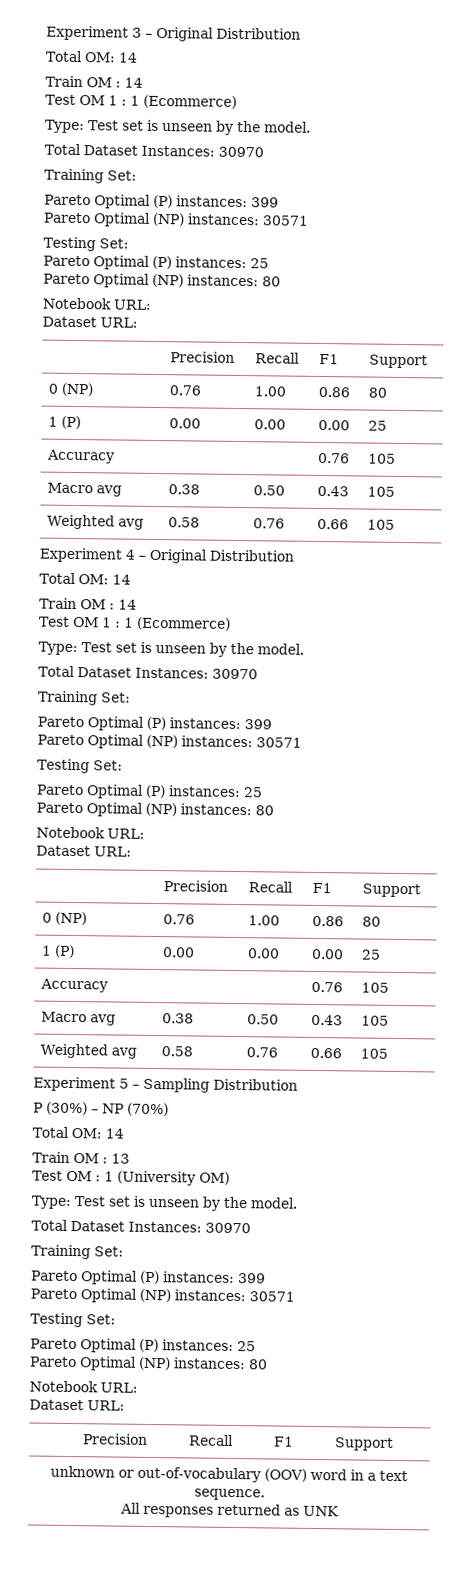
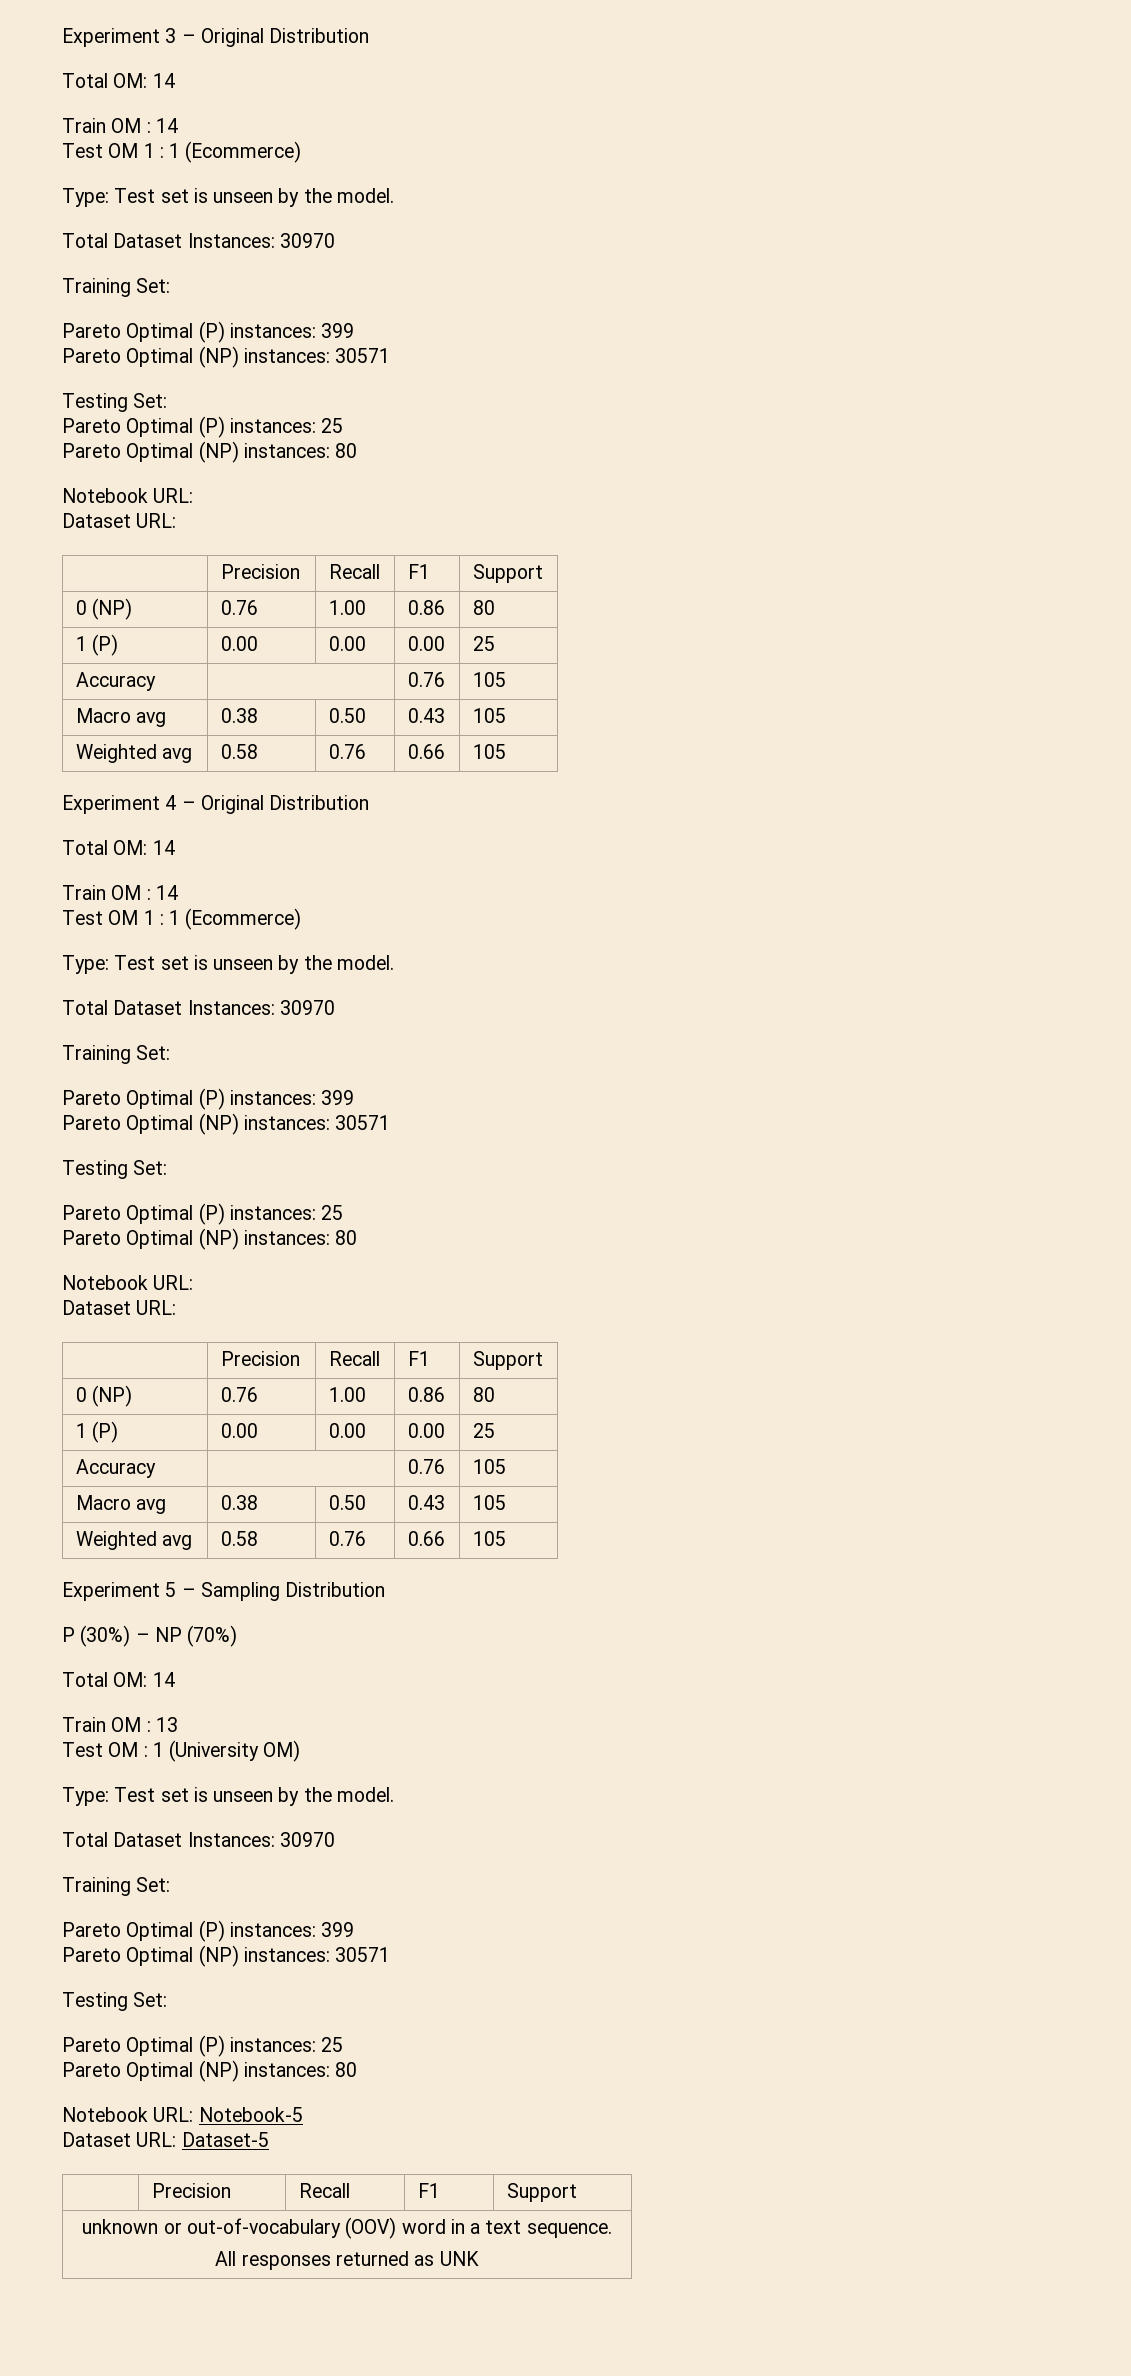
[29,1399,125,1411] // Dataset URL: -> [198,2107,303,2122] [62,2132,269,2147] Notebook-5 // Dataset URL: Dataset-5

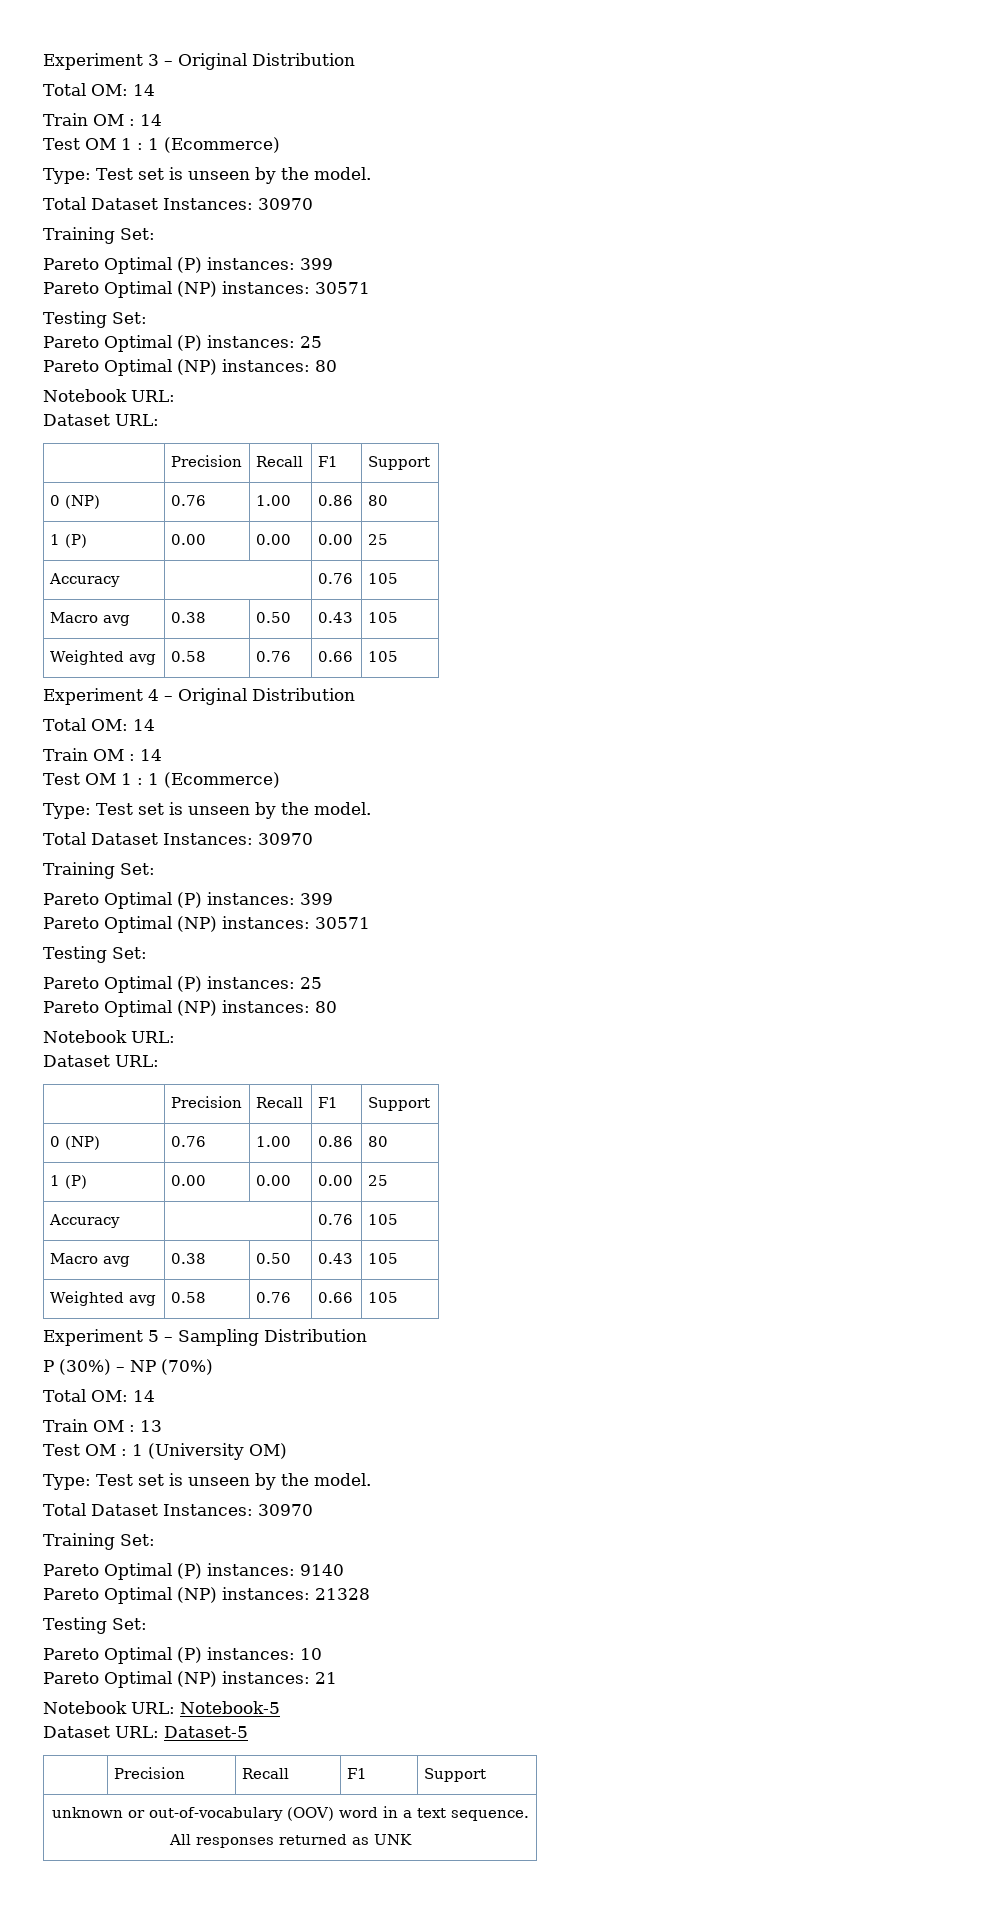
[321,1922,355,1937] [62,1945,391,1967] [62,1992,168,2011] [62,2035,344,2057] [62,2060,358,2082] 399 // Pareto Optimal (NP) instances: 30571 // Testing Set: // Pareto Optimal (P) instances: 25 // Pareto Optimal (NP) instances: 80 -> [300,1564,344,1576] [43,1587,370,1604] [43,1617,147,1634] [43,1647,322,1664] [43,1671,337,1688] 9140 // Pareto Optimal (NP) instances: 21328 // Testing Set: // Pareto Optimal (P) instances: 10 // Pareto Optimal (NP) instances: 21

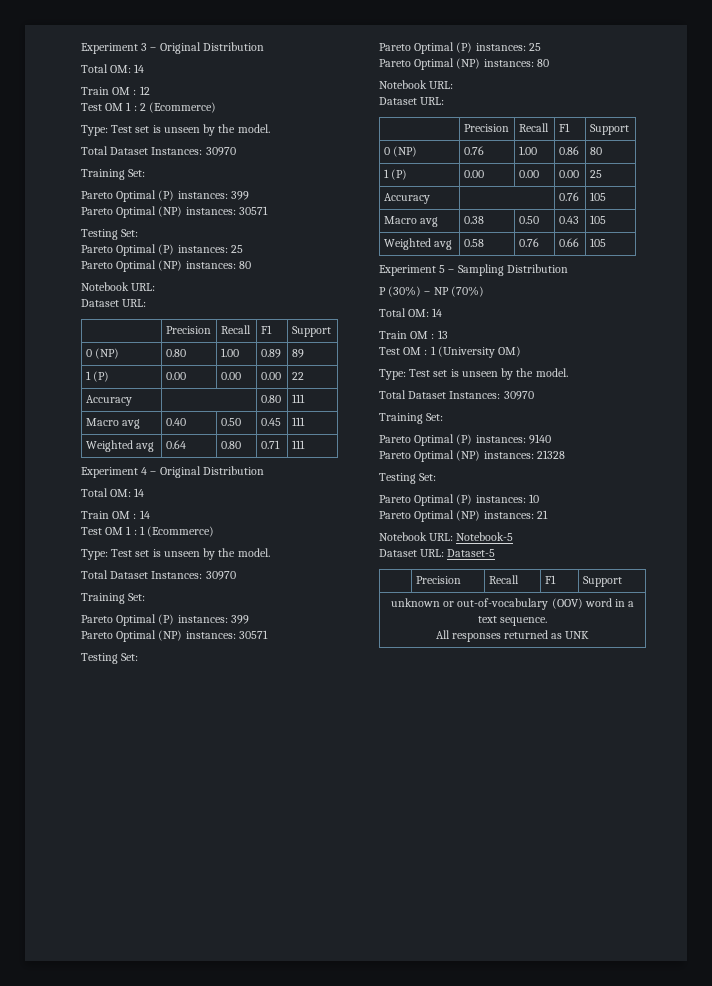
[140,114,162,126] [43,138,159,150] 14 // Test OM 1 : 1 -> [139,86,150,95] [81,102,146,111] 12 // Test OM 1 : 2
[170,495,206,506] [255,495,291,506] [317,495,353,506] [367,495,388,506] [49,534,87,548] [170,534,206,545] [255,534,291,545] [317,534,353,545] [367,534,388,545] [48,573,120,587] [317,573,353,584] [367,573,398,584] [49,612,130,626] [170,612,206,623] [255,612,291,623] [317,612,353,623] [367,612,398,623] [49,650,156,665] [170,651,206,662] [255,651,291,662] [317,651,353,662] [367,651,398,662] 0.76 | 1.00 | 0.86 | 80 // 1 (P) | 0.00 | 0.00 | 0.00 | 25 // Accuracy | | 0.76 | 105 // Macro avg | 0.38 | 0.50 | 0.43 | 105 // Weighted avg | 0.58 | 0.76 | 0.66 | 105 -> [165,349,186,357] [220,348,239,357] [260,349,281,358] [291,349,304,358] [85,371,110,382] [165,372,186,380] [220,372,241,380] [260,372,281,380] [291,372,304,380] [85,395,132,406] [260,395,281,403] [291,394,305,403] [85,418,141,429] [165,418,186,426] [220,418,241,426] [260,418,281,426] [291,417,305,426] [85,440,155,452] [165,440,186,449] [220,441,241,449] [260,440,280,449] [291,440,305,449] 0.80 | 1.00 | 0.89 | 89 // 1 (P) | 0.00 | 0.00 | 0.00 | 22 // Accuracy | | 0.80 | 111 // Macro avg | 0.40 | 0.50 | 0.45 | 111 // Weighted avg | 0.64 | 0.80 | 0.71 | 111

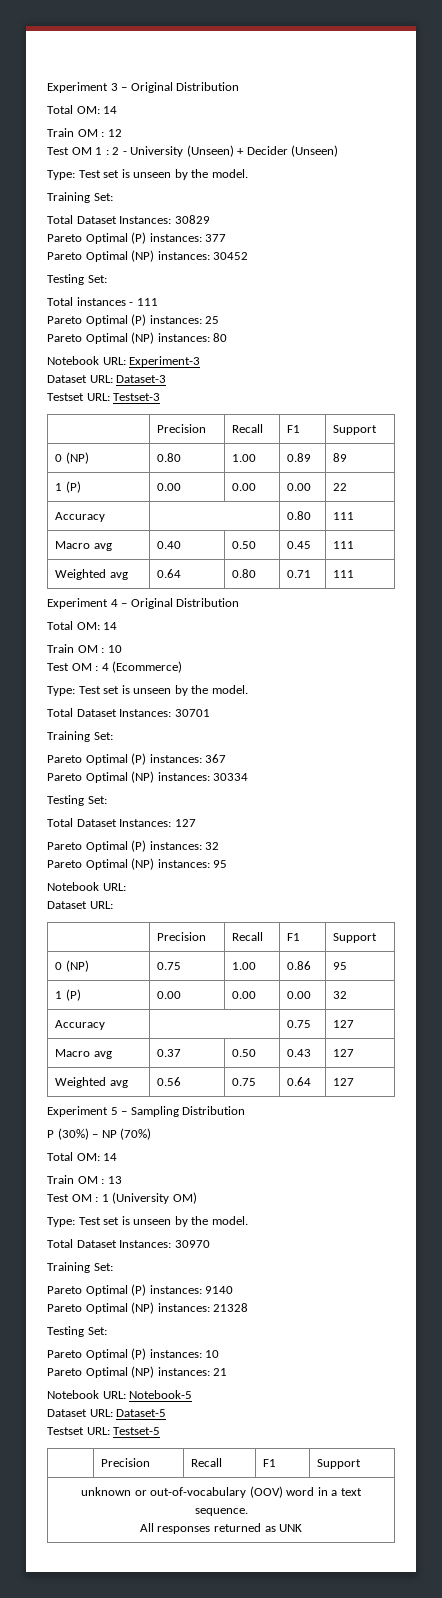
[149,102,217,113] [81,124,270,136] [81,146,236,156] [81,169,146,180] [81,190,249,202] [81,206,268,218] [81,229,139,240] (Ecommerce) // Type: Test set is unseen by the model. // Total Dataset Instances: 30970 // Training Set: // Pareto Optimal (P) instances: 399 // Pareto Optimal (NP) instances: 30571 // Testing Set: -> [122,145,339,157] [47,169,248,180] [47,192,113,203] [47,215,210,224] [47,232,227,244] [47,250,249,262] [47,274,107,285] [47,297,158,306] - University (Unseen) + Decider (Unseen) // Type: Test set is unseen by the model. // Training Set: // Total Dataset Instances: 30829 // Pareto Optimal (P) instances: 377 // Pareto Optimal (NP) instances: 30452 // Testing Set: // Total instances - 111
[81,299,147,307] // Dataset URL: -> [129,356,201,367] [47,375,167,383] [47,393,161,401] Experiment-3 // Dataset URL: Dataset-3 // Testset URL: Testset-3
[139,510,150,519] [81,526,145,535] 14 // Test OM 1 : 1 -> [107,645,122,653] [47,663,109,671] 10 // Test OM : 4
[205,571,236,580] [81,593,146,604] [81,614,249,626] [81,630,268,642] [81,653,139,664] [379,42,541,54] [379,58,549,70] 30970 // Training Set: // Pareto Optimal (P) instances: 399 // Pareto Optimal (NP) instances: 30571 // Testing Set: // Pareto Optimal (P) instances: 25 // Pareto Optimal (NP) instances: 80 -> [174,709,210,717] [47,731,113,742] [47,753,227,765] [47,771,249,783] [47,795,107,806] [47,818,196,827] [47,840,220,852] [47,858,228,870] 30701 // Training Set: // Pareto Optimal (P) instances: 367 // Pareto Optimal (NP) instances: 30334 // Testing Set: // Total Dataset Instances: 127 // Pareto Optimal (P) instances: 32 // Pareto Optimal (NP) instances: 95
[463,146,484,155] 0.76 -> [157,962,182,970] 0.75
[589,147,602,155] [383,169,408,180] [463,170,484,178] [518,170,539,178] [558,170,579,178] [589,170,602,178] [383,193,430,204] [558,192,579,201] [589,192,606,201] [383,216,439,227] [463,216,484,224] 80 // 1 (P) | 0.00 | 0.00 | 0.00 | 25 // Accuracy | | 0.76 | 105 // Macro avg | 0.38 -> [333,962,348,970] [55,989,81,1001] [157,991,182,999] [232,991,257,999] [287,991,312,999] [333,991,348,999] [55,1020,106,1030] [287,1020,312,1028] [333,1020,355,1028] [55,1049,112,1059] [157,1049,182,1057] 95 // 1 (P) | 0.00 | 0.00 | 0.00 | 32 // Accuracy | | 0.75 | 127 // Macro avg | 0.37
[589,215,606,224] [383,238,453,250] [463,239,484,247] [518,238,539,247] [558,238,579,247] [589,238,606,247] 105 // Weighted avg | 0.58 | 0.76 | 0.66 | 105 -> [333,1049,355,1057] [55,1077,128,1088] [157,1077,182,1086] [232,1078,257,1086] [287,1077,312,1086] [333,1078,355,1086] 127 // Weighted avg | 0.56 | 0.75 | 0.64 | 127
(496, 553) none -> [47,1427,161,1435] // Testset URL: Testset-5

